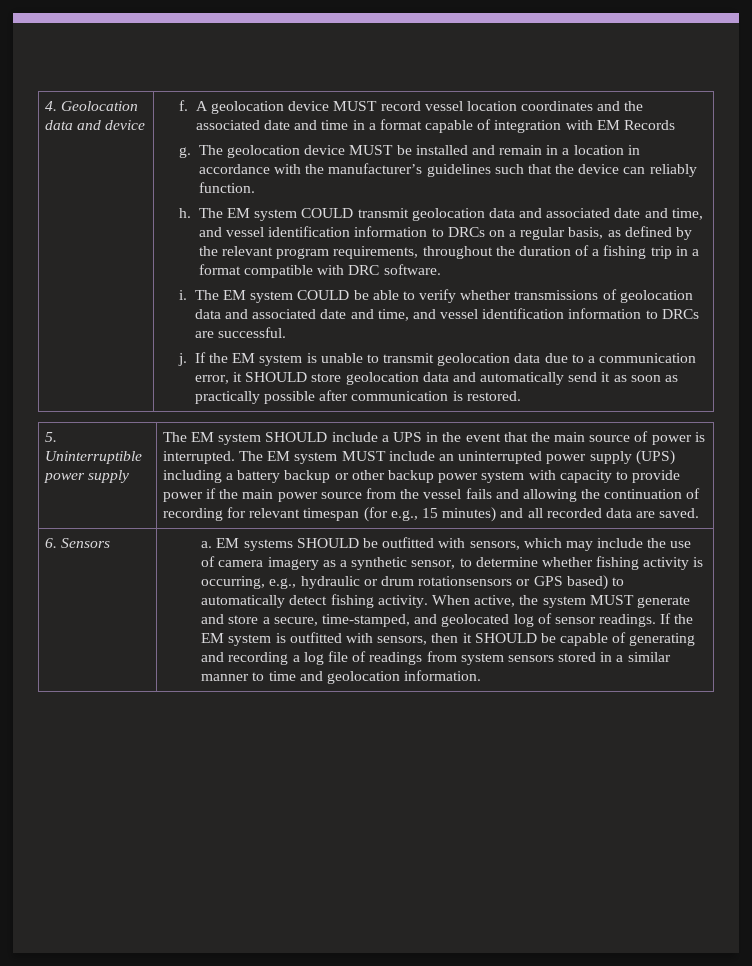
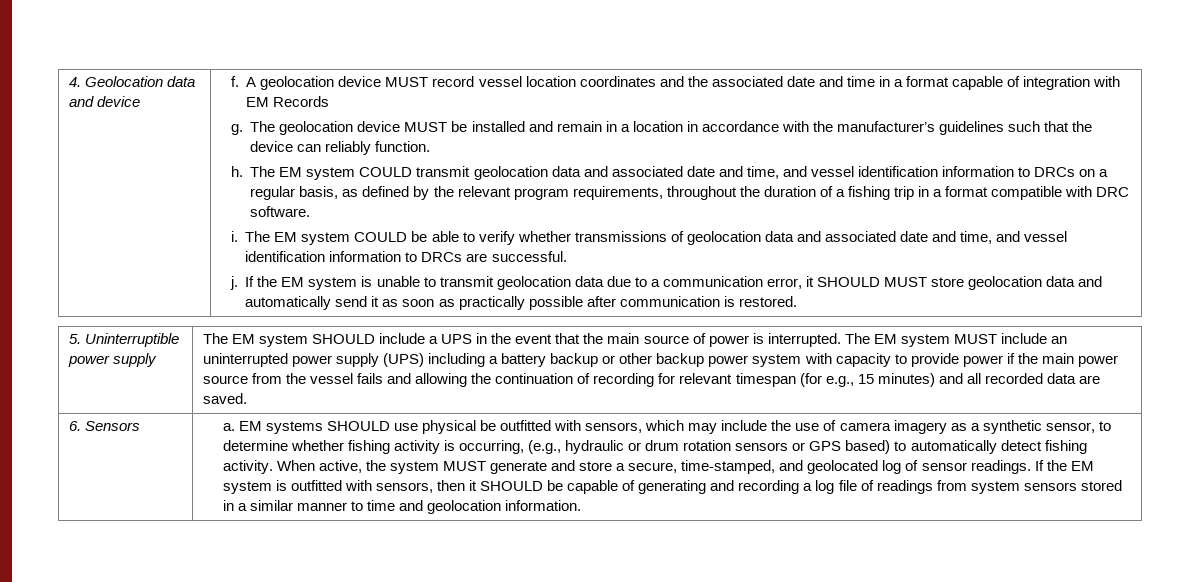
(308, 377) none -> [884,277,928,287] MUST
(359, 543) none -> [393,420,476,434] use physical
[269,578,297,589] e.g., -> [528,440,562,454] (e.g.,
[418,576,513,586] rotationsensors -> [683,440,789,451] rotation sensors

